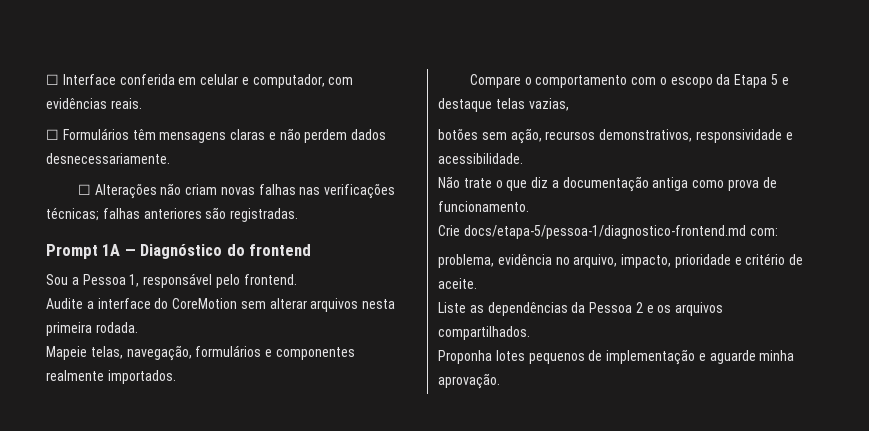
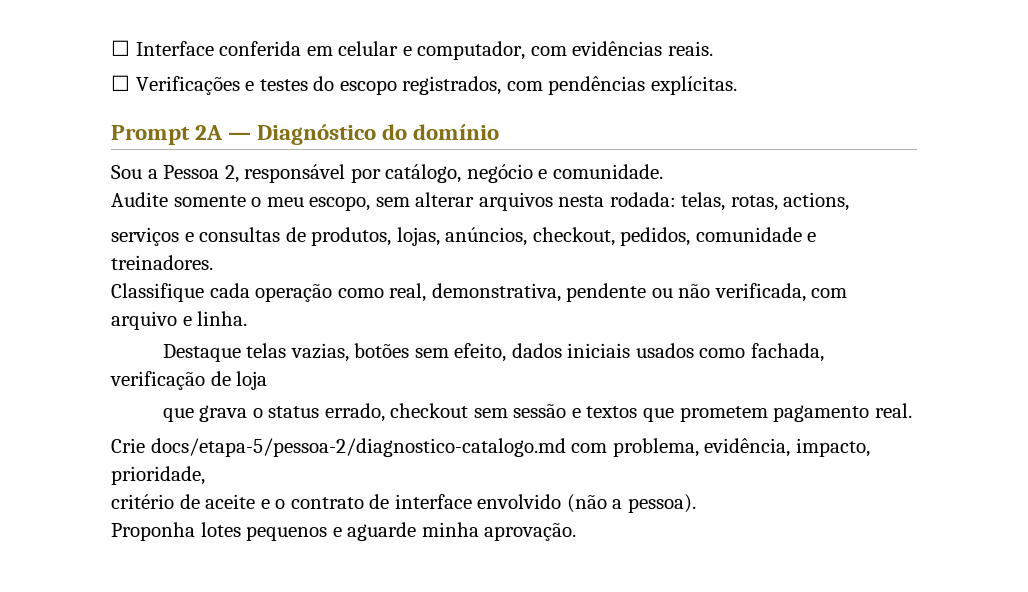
[62,128,387,143] [46,153,170,164] [77,183,396,199] [46,207,299,222] Formulários têm mensagens claras e não perdem dados desnecessariamente. // ☐ Alterações não criam novas falhas nas verificações técnicas; falhas anteriores são registradas. -> [135,76,737,95] Verificações e testes do escopo registrados, com pendências explícitas.
[102,244,121,256] 1A -> [195,125,224,140] 2A
[249,244,312,256] frontend -> [413,124,500,140] domínio
[129,273,297,288] [46,298,396,312] [46,322,138,336] [46,345,355,361] [46,370,176,384] [469,74,789,88] [438,98,492,112] 1, responsável pelo frontend. // Audite a interface do CoreMotion sem alterar arquivos nesta primeira rodada. // Mapeie telas, navegação, formulários e componentes realmente importados. // Compare o comportamento com o escopo da Etapa 5 e destaque -> [224,164,663,183] [111,192,850,211] [111,227,817,246] [111,255,213,270] [111,283,848,302] [111,311,248,330] [162,344,241,362] 2, responsável por catálogo, negócio e comunidade. // Audite somente o meu escopo, sem alterar arquivos nesta rodada: telas, rotas, actions, // serviços e consultas de produtos, lojas, anúncios, checkout, pedidos, comunidade e treinadores. // Classifique cada operação como real, demonstrativa, pendente ou não verificada, com arquivo e linha. // Destaque
(569, 104) // -> (349, 352) none
[510,128,793,144] [438,153,523,164] [438,176,777,192] [438,201,529,212] [438,225,778,239] [438,253,804,268] [438,278,477,289] [438,302,724,316] [438,326,530,340] ação, recursos demonstrativos, responsividade e acessibilidade. // Não trate o que diz a documentação antiga como prova de funcionamento. // Crie docs/etapa-5/pessoa-1/diagnostico-frontend.md com: // problema, evidência no arquivo, impacto, prioridade e critério de aceite. // Liste as dependências da Pessoa 2 e os arquivos compartilhados. -> [454,343,824,362] [110,371,268,390] [162,403,912,422] [111,438,870,457] [111,466,205,485] [111,494,696,513] efeito, dados iniciais usados como fachada, verificação de loja // que grava o status errado, checkout sem sessão e textos que prometem pagamento real. // Crie docs/etapa-5/pessoa-2/diagnostico-catalogo.md com problema, evidência, impacto, prioridade, // critério de aceite e o contrato de interface envolvido (não a pessoa).
[588,349,696,365] de implementação -> (328, 533) none

